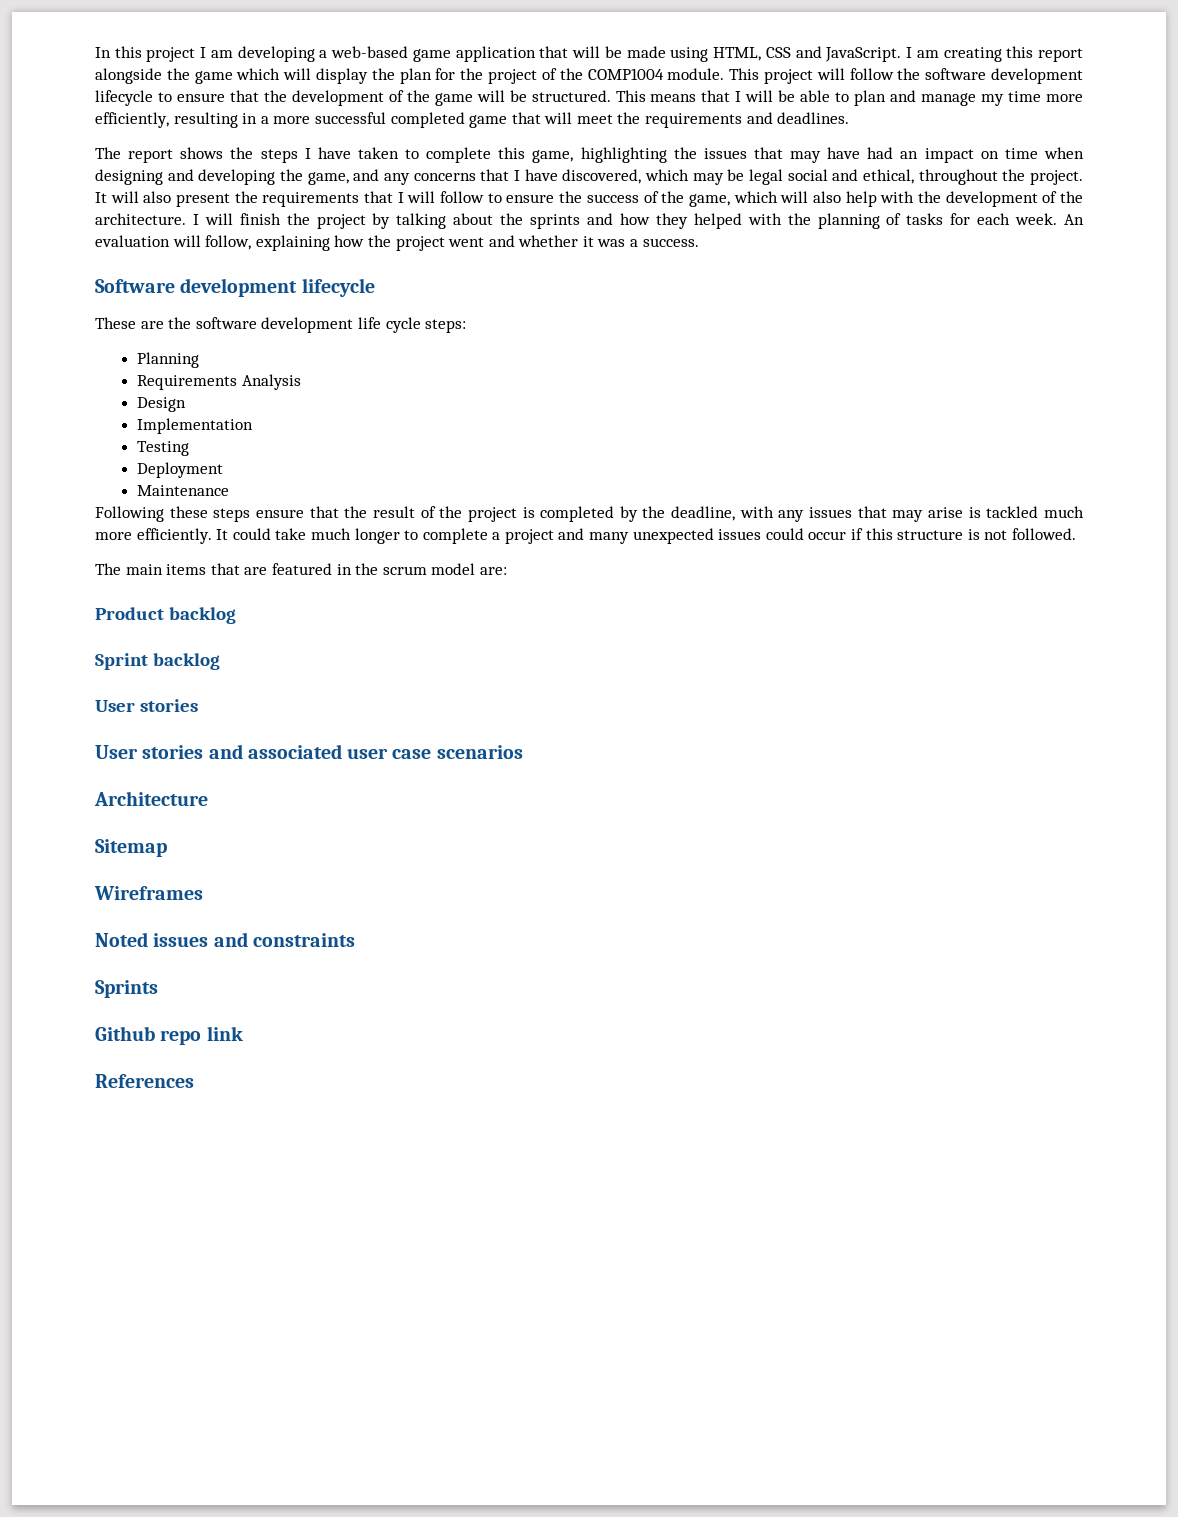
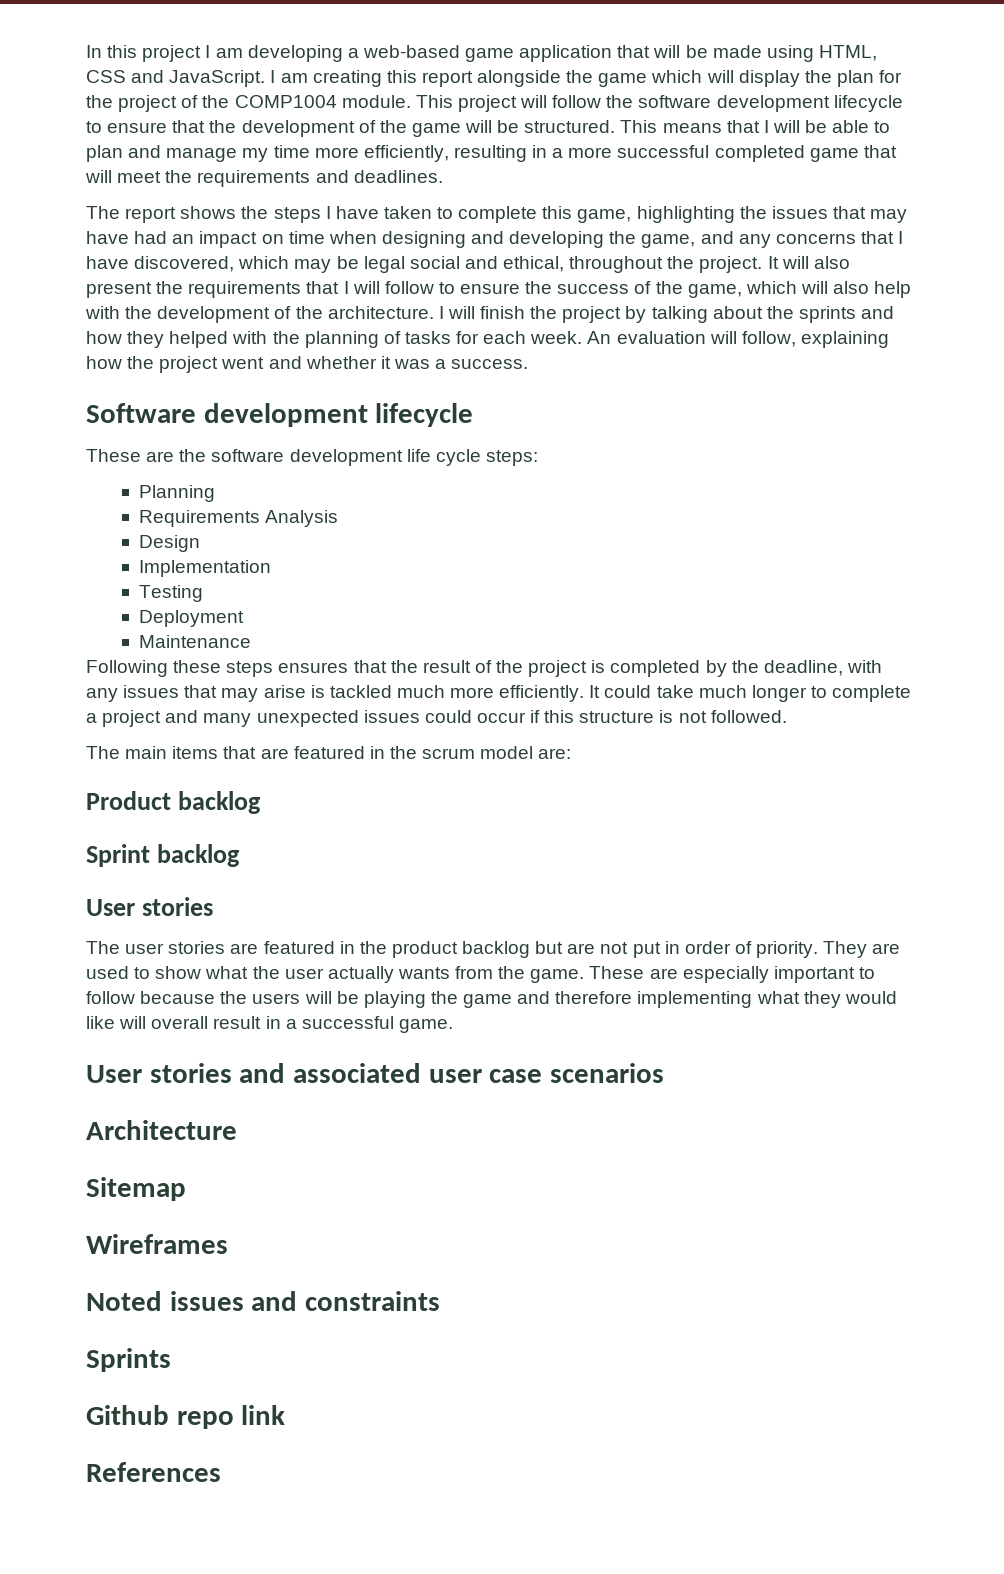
[255,509,304,518] ensure -> [278,662,349,673] ensures
(198, 705) none -> [86,941,901,958] [86,966,875,983] [86,991,897,1008] [86,1016,453,1033] // The user stories are featured in the product backlog but are not put in order of priority. They are used to show what the user actually wants from the game. These are especially important to follow because the users will be playing the game and therefore implementing what they would like will overall result in a successful game.

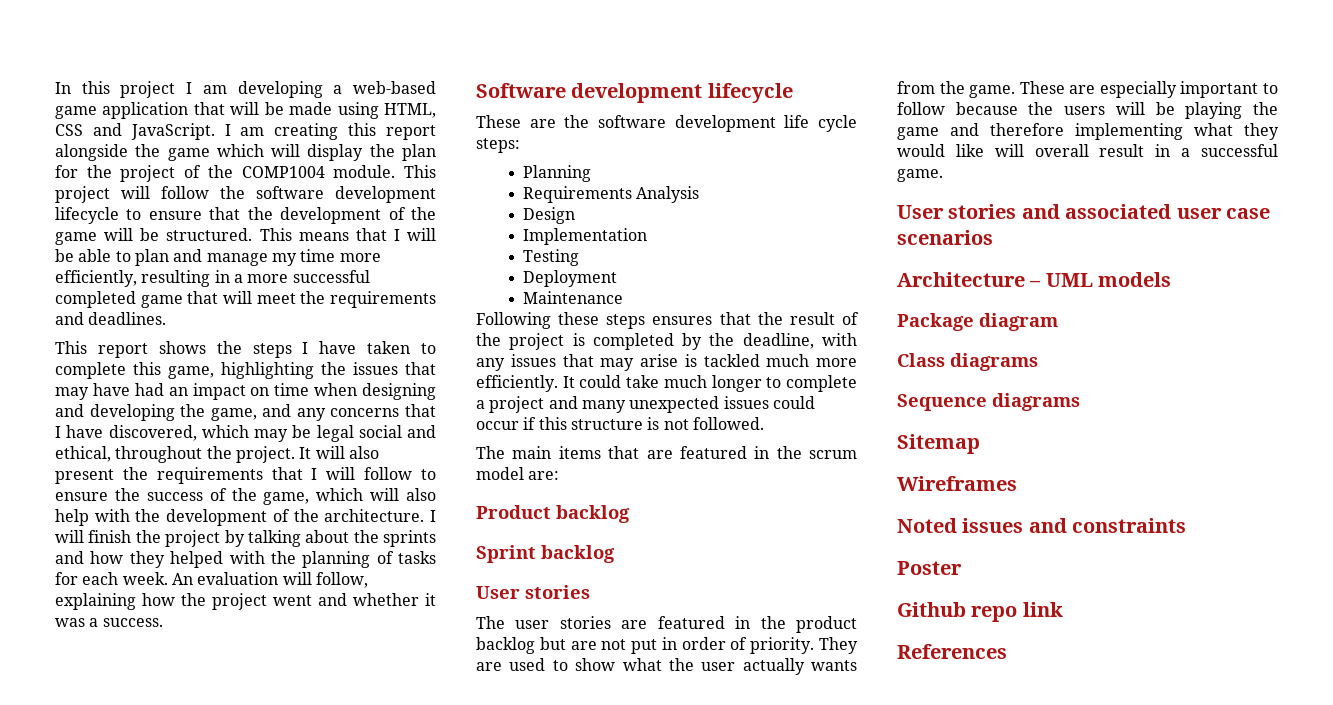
[86,206,120,219] The -> [55,341,87,354] This
(237, 1130) none -> [1029,272,1172,287] [897,313,1058,331] [897,353,1038,371] [897,393,1080,411] – UML models // Package diagram // Class diagrams // Sequence diagrams
[86,1348,171,1372] Sprints -> [897,561,962,575] Poster

